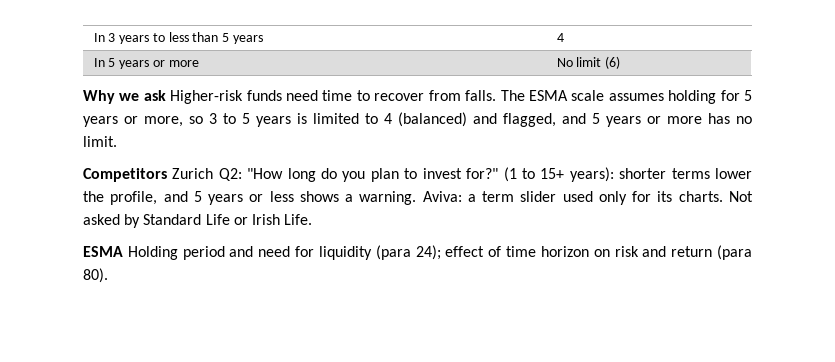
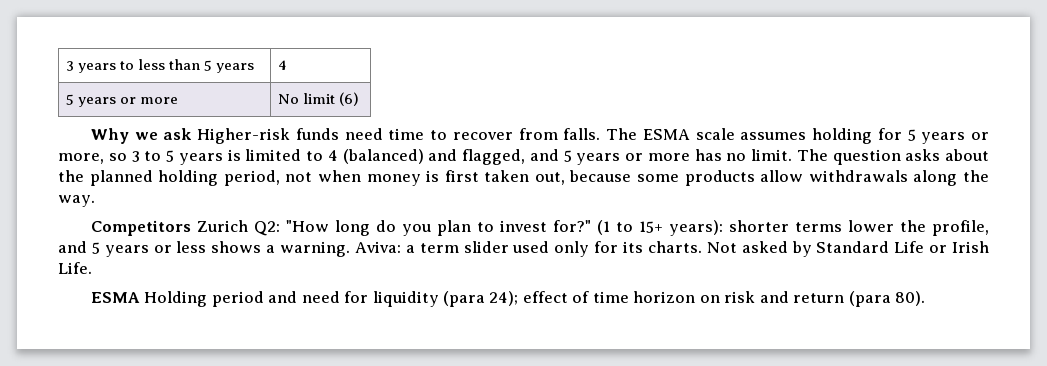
[93,33,105,42] In -> (65, 66) none
[93,58,105,67] In -> (287, 65) none
(117, 141) none -> [796,149,989,165] [58,170,990,186] [58,195,95,207] The question asks about the planned holding period, not when money is first taken out, because some products allow withdrawals along the way.

